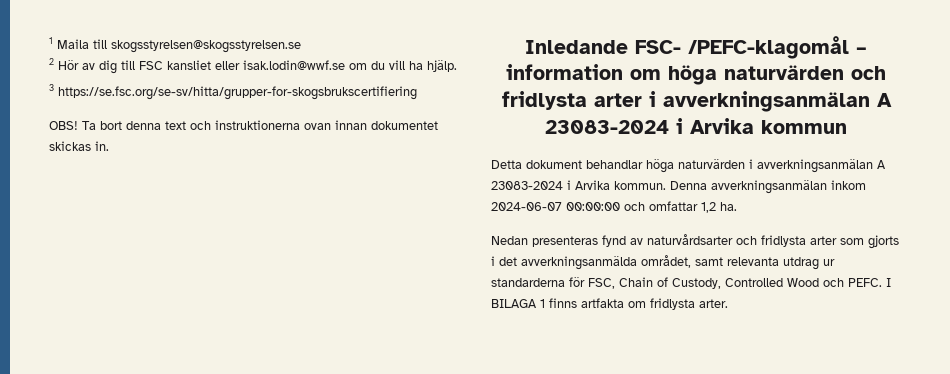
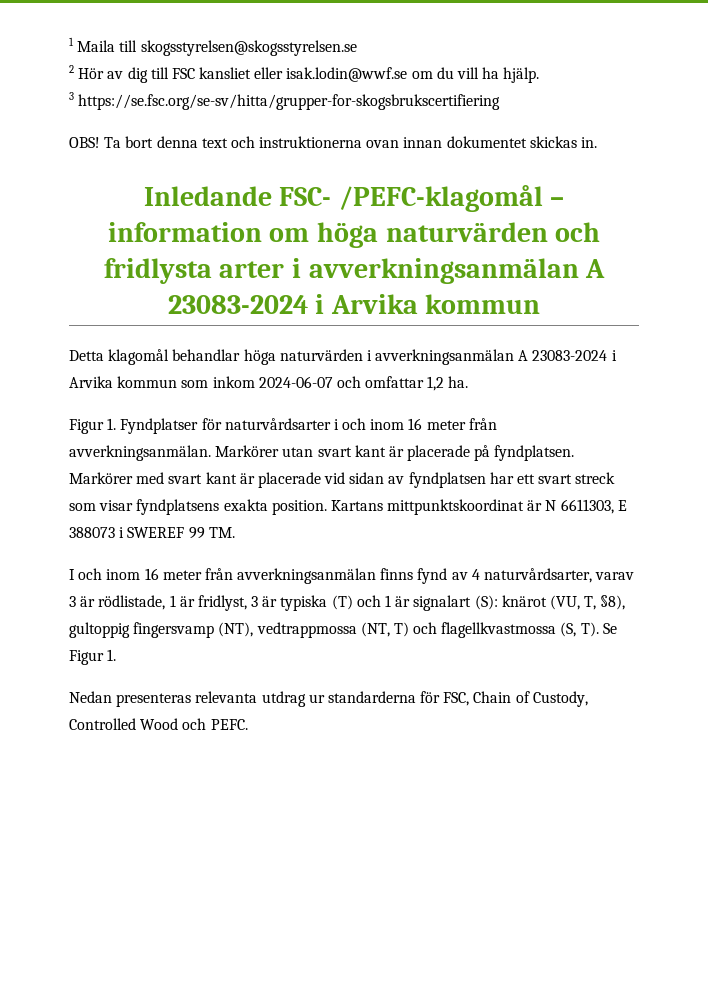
[526,160,582,169] dokument -> [108,349,170,365] klagomål
[614,180,827,194] kommun. Denna avverkningsanmälan -> [117,376,209,388] kommun som
[566,202,620,211] 00:00:00 -> (333, 382) none
[491,234,899,249] [491,255,723,270] Nedan presenteras fynd av naturvårdsarter och fridlysta arter som gjorts i det avverkningsanmälda området, samt -> [69,418,497,434] [69,445,575,461] [69,472,616,488] [69,499,627,515] [69,527,235,539] [69,568,635,584] [69,595,626,611] [69,622,617,638] [69,649,117,665] [69,691,192,707] Figur 1. Fyndplatser för naturvårdsarter i och inom 16 meter från avverkningsanmälan. Markörer utan svart kant är placerade på fyndplatsen. Markörer med svart kant är placerade vid sidan av fyndplatsen har ett svart streck som visar fyndplatsens exakta position. Kartans mittpunktskoordinat är N 6611303, E 388073 i SWEREF 99 TM. // I och inom 16 meter från avverkningsanmälan finns fynd av 4 naturvårdsarter, varav 3 är rödlistade, 1 är fridlyst, 3 är typiska (T) och 1 är signalart (S): knärot (VU, T, §8), gultoppig fingersvamp (NT), vedtrappmossa (NT, T) och flagellkvastmossa (S, T). Se Figur 1. // Nedan presenteras
[886,278,891,287] [491,298,728,310] I BILAGA 1 finns artfakta om fridlysta arter. -> (248, 724) none

